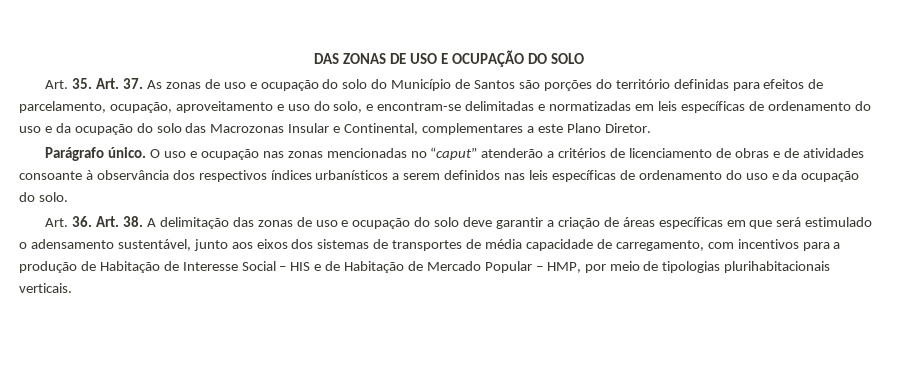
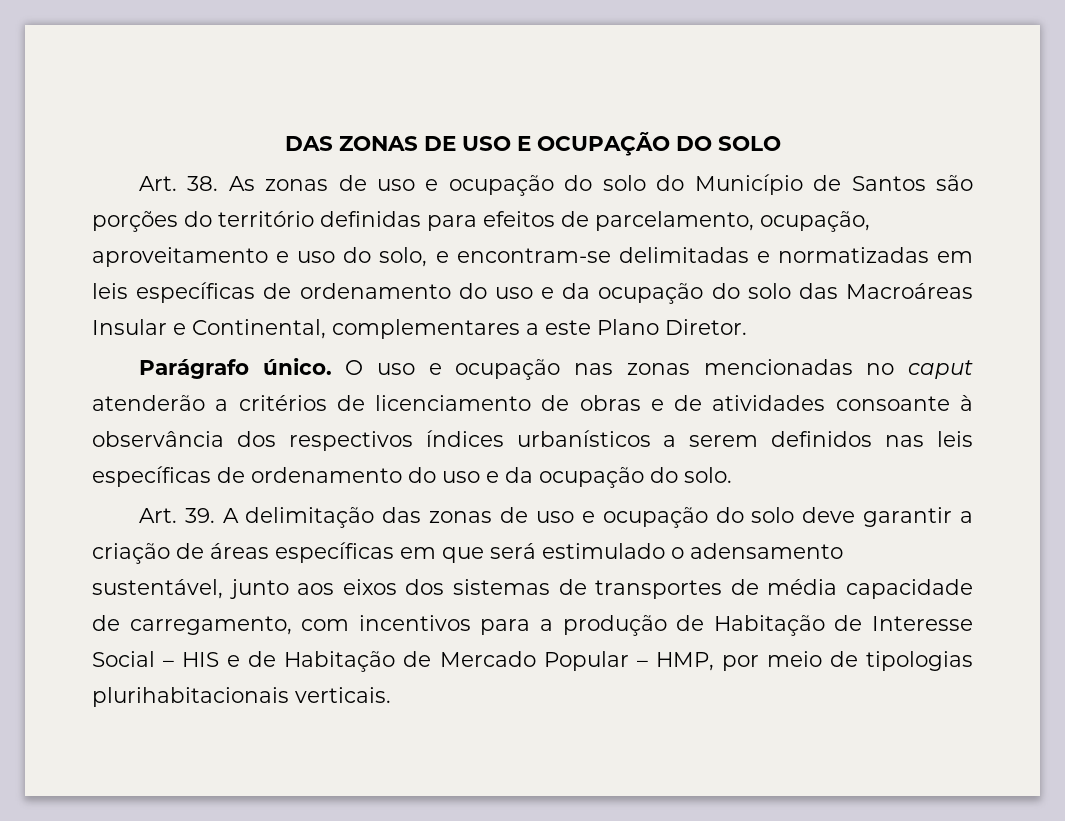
[72,78,144,89] 35. Art. 37. -> [187,176,219,191] 38.
[210,124,285,133] Macrozonas -> [846,283,973,299] Macroáreas
[430,147,478,160] “caput” -> [908,360,973,379] caput
[72,216,144,227] 36. Art. 38. -> [184,508,215,523] 39.

